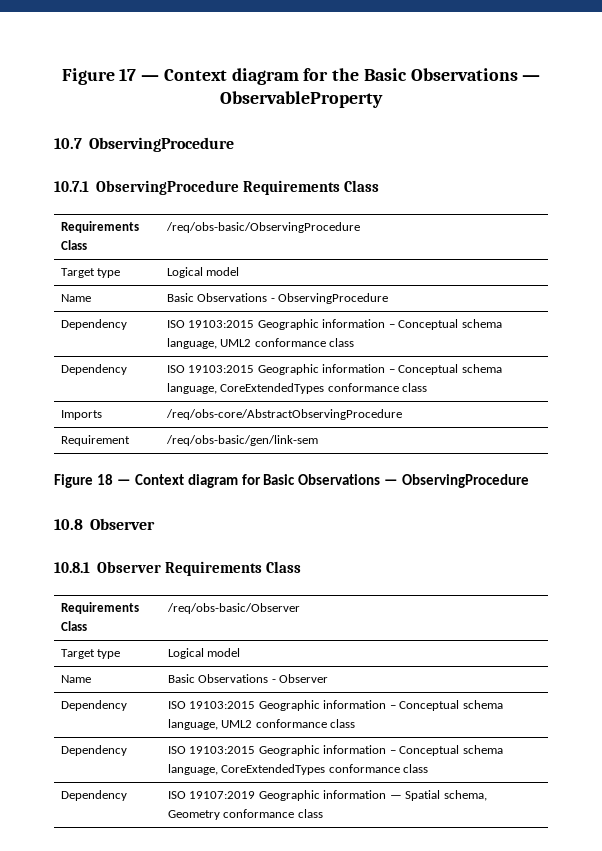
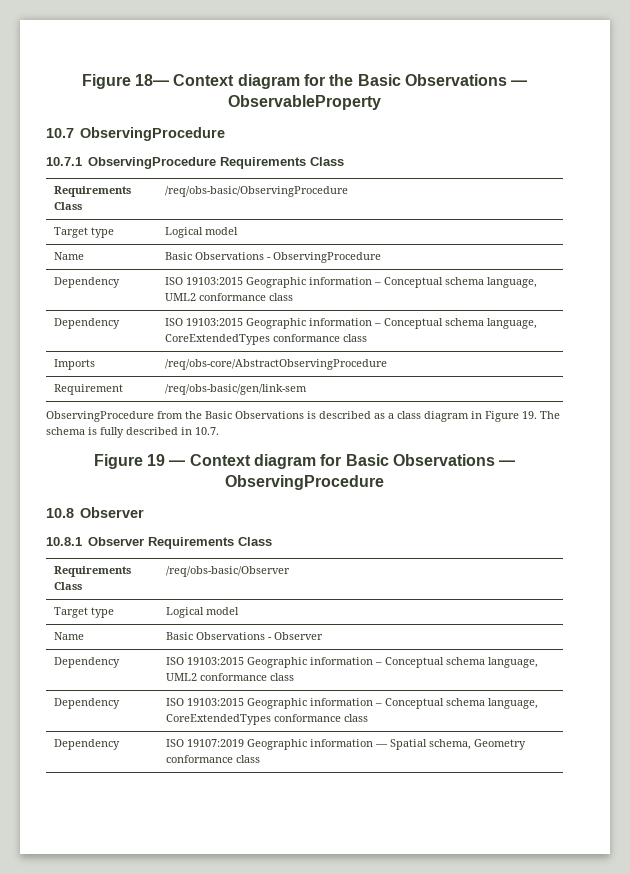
[61,68,160,85] Figure 17 — -> [81,74,170,89] Figure 18—
[54,474,113,488] Figure 18 -> [46,411,560,422] [46,427,219,438] [93,454,166,469] ObservingProcedure from the Basic Observations is described as a class diagram in Figure 19. The schema is fully described in 10.7. // Figure 19

